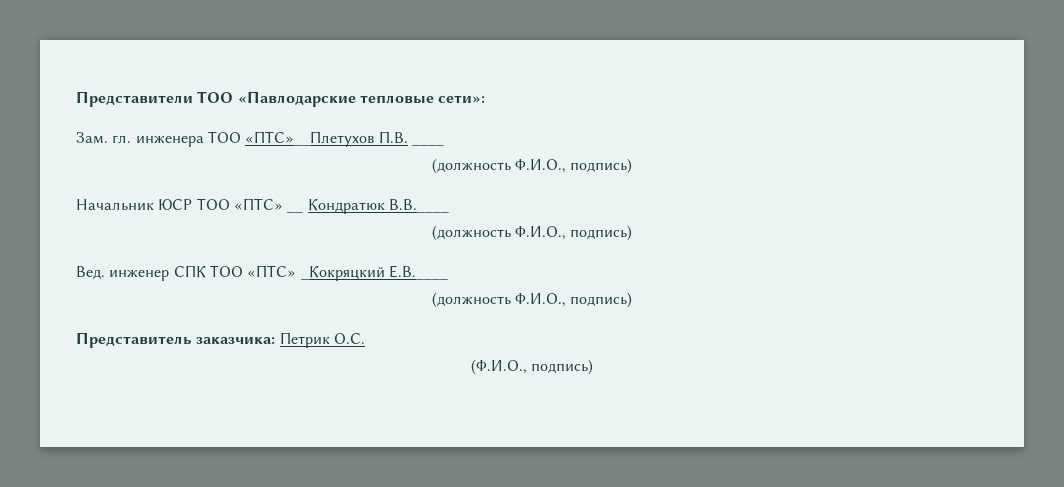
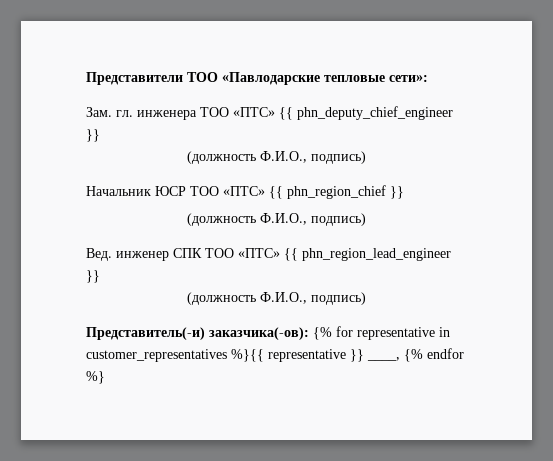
[245,131,408,147] [411,143,444,146] «ПТС»__Плетухов П.В. ____ -> [233,106,453,120] [86,129,100,142] «ПТС» {{ phn_deputy_chief_engineer }}
[287,199,449,214] __ Кондратюк В.В.____ -> [269,185,404,199] {{ phn_region_chief }}
[300,265,448,281] [431,292,633,308] [76,332,365,348] [470,359,594,375] _Кокряцкий Е.В.____ // (должность Ф.И.О., подпись) // Представитель заказчика: Петрик О.С. // (Ф.И.О., подпись) -> [284,248,451,261] [86,270,100,283] [187,292,366,305] [86,326,450,340] [86,348,464,362] [86,371,105,384] {{ phn_region_lead_engineer }} // (должность Ф.И.О., подпись) // Представитель(-и) заказчика(-ов): {% for representative in customer_representatives %}{{ representative }} ____, {% endfor %}

